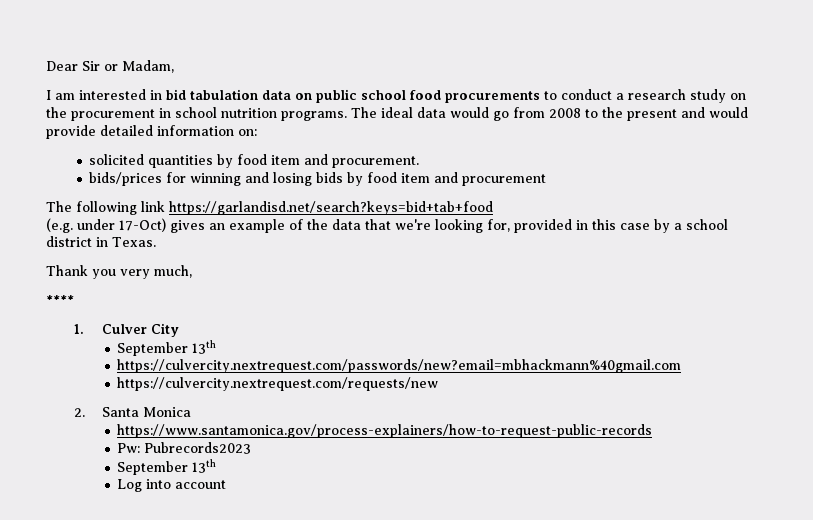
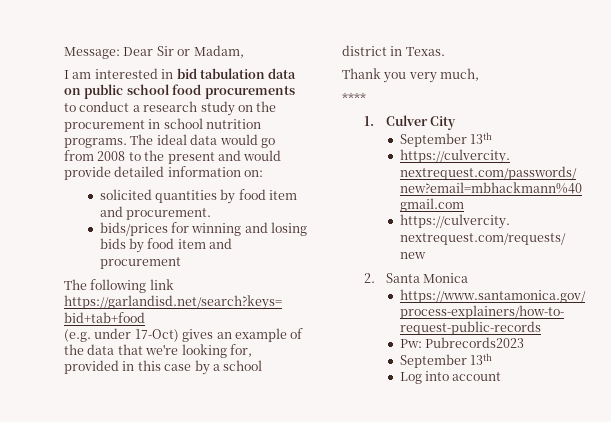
(46, 66) none -> [64,47,120,59] Message:

